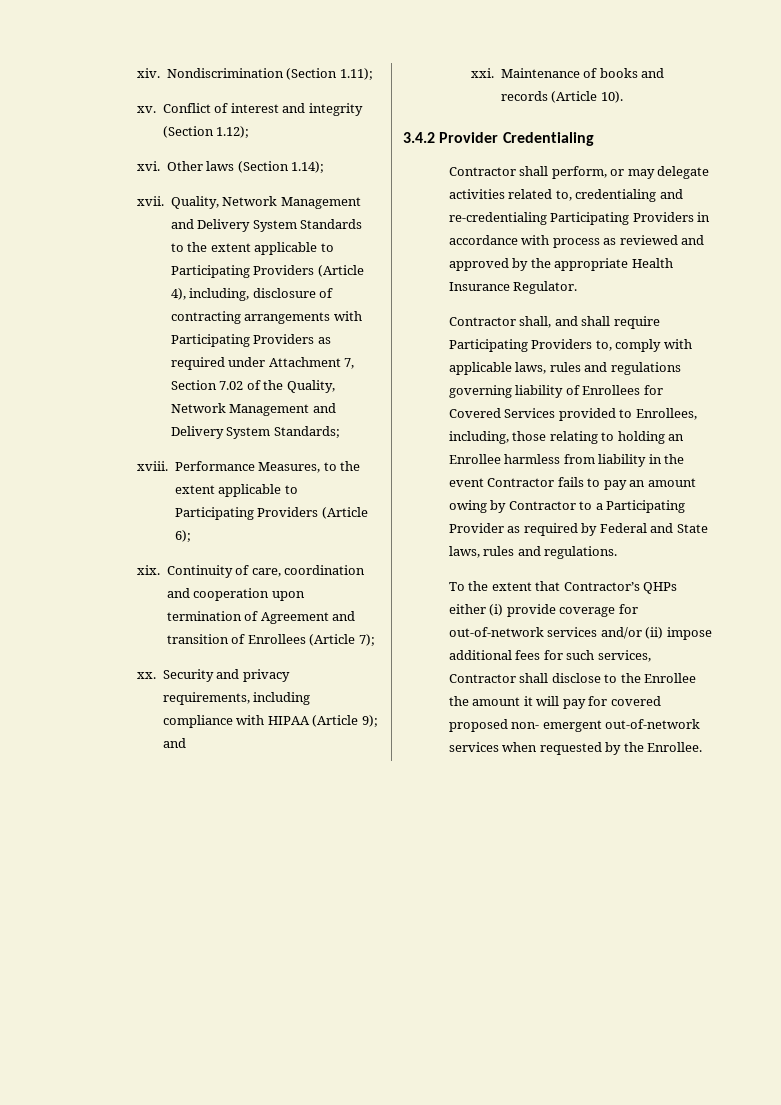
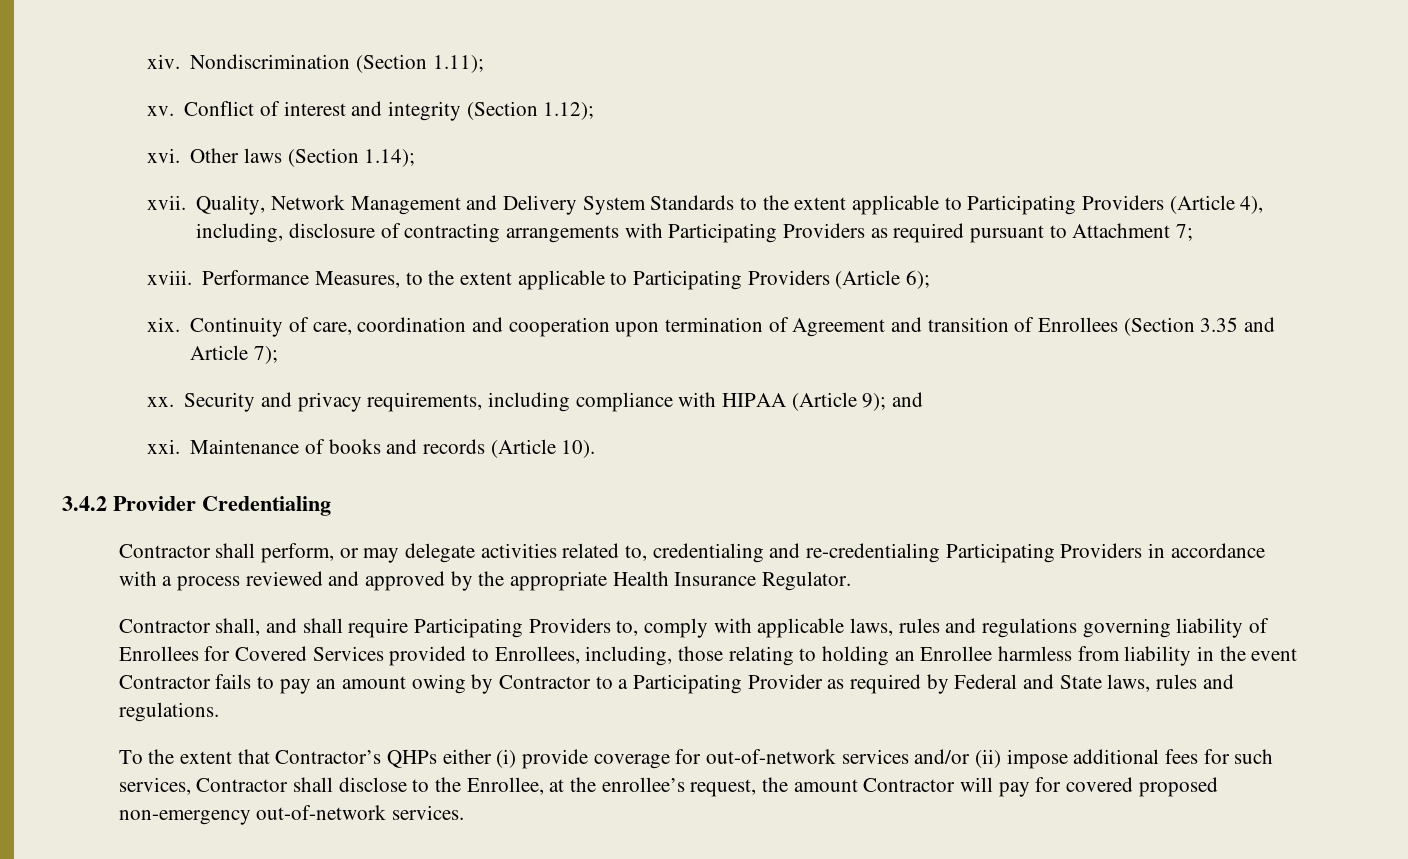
[228,357,355,369] [170,380,335,393] [170,403,336,416] [170,426,340,439] under Attachment 7, Section 7.02 of the Quality, Network Management and Delivery System Standards; -> [969,223,1193,243] pursuant to Attachment 7;
[309,634,356,646] (Article -> [1123,317,1275,336] [190,345,249,360] (Section 3.35 and Article
[552,238,617,248] process as -> [162,576,240,591] a process
[644,673,697,683] Enrollee -> [466,777,757,797] Enrollee, at the enrollee’s request,
[523,696,533,706] it -> [863,778,956,792] Contractor
[511,719,701,732] [448,742,703,755] non- emergent out-of-network services when requested by the Enrollee. -> [118,805,464,825] non-emergency out-of-network services.

